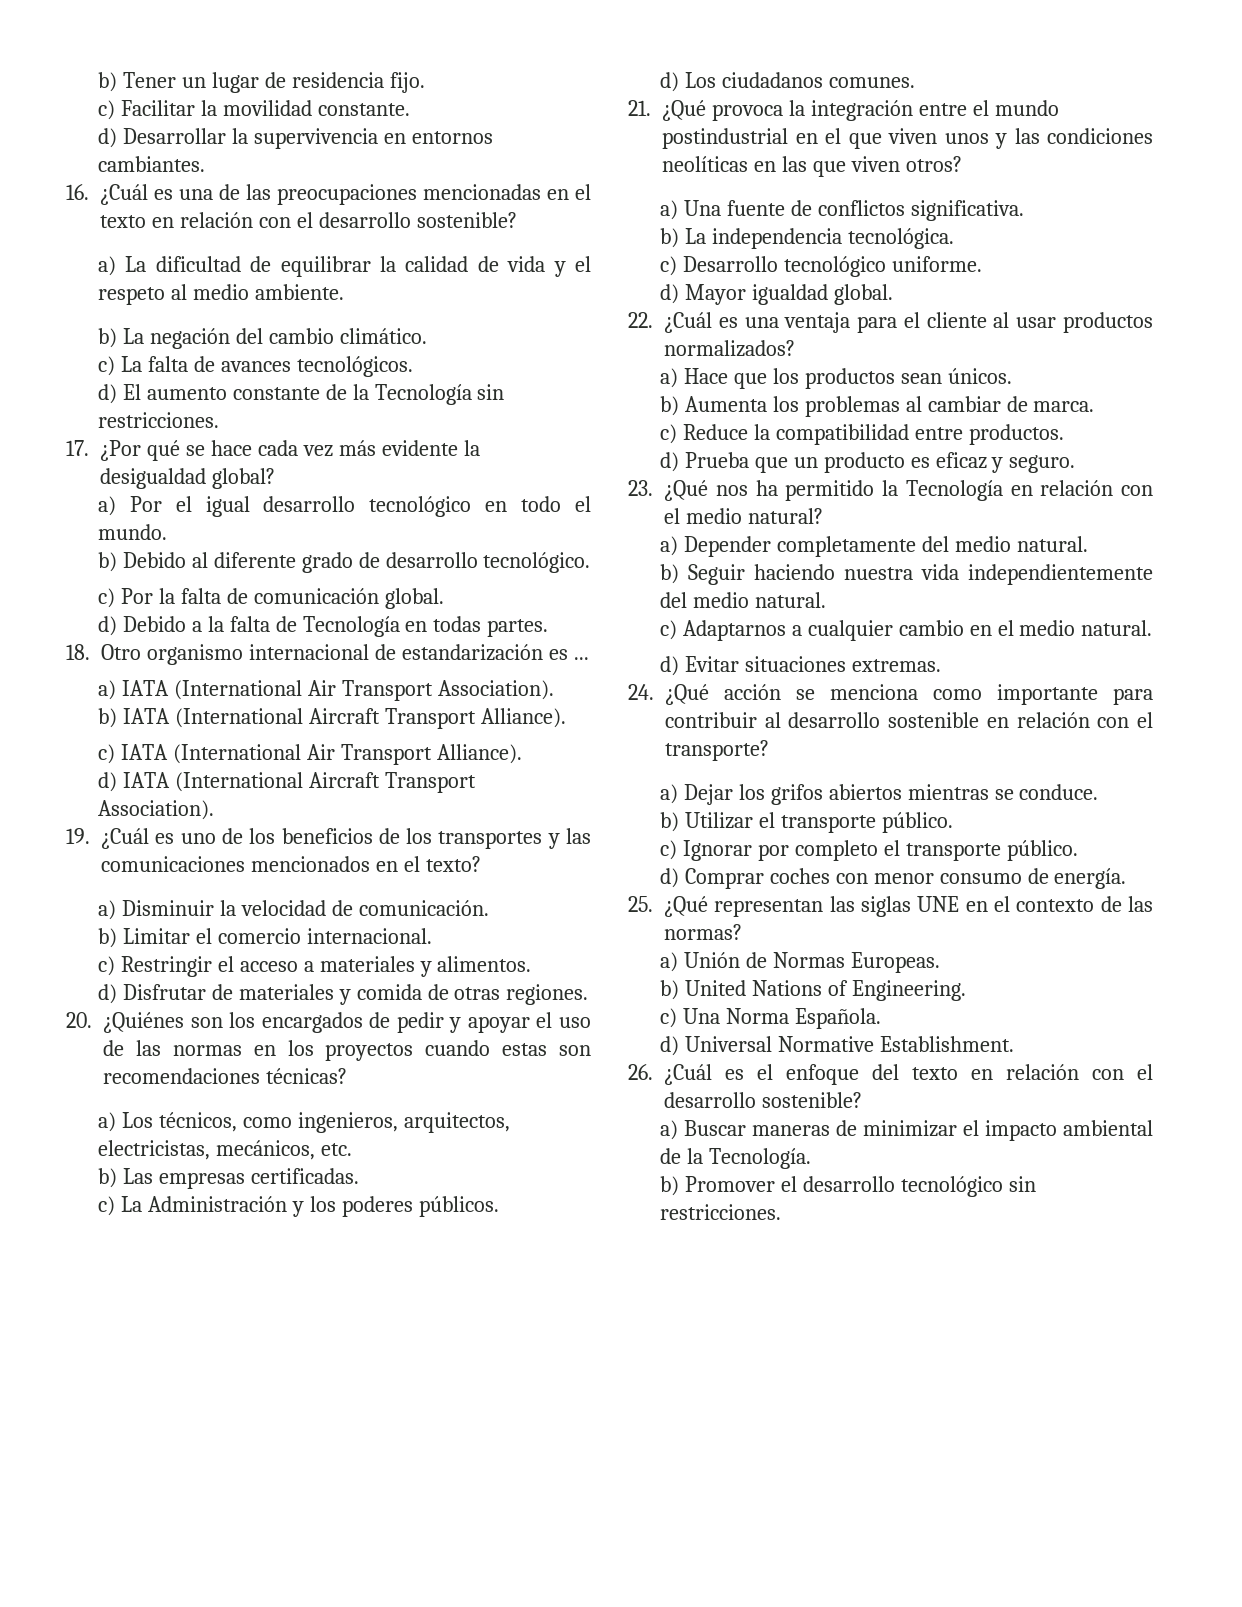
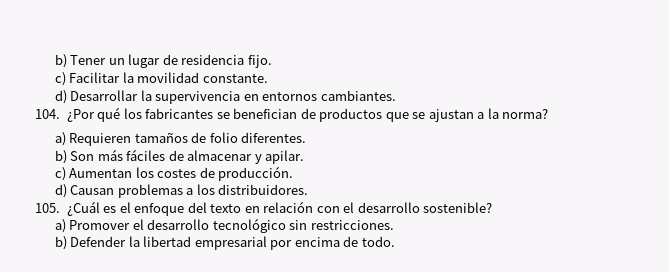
[66,184,591,205] [100,212,517,228] [97,256,591,277] [97,284,344,305] [97,328,427,349] [97,356,413,377] [97,384,505,405] [97,412,219,428] [66,440,480,461] [100,468,275,489] [97,496,591,517] [97,524,167,540] [97,552,591,573] [97,588,444,609] [97,616,549,637] [66,644,589,665] [97,680,554,701] [97,708,566,729] [97,744,522,765] [97,772,476,793] [97,800,214,820] [66,828,591,849] [101,856,481,872] [97,900,489,920] [97,928,432,948] [97,956,532,977] [97,984,589,1005] [66,1012,591,1033] [103,1040,591,1061] [103,1068,347,1084] [97,1112,510,1133] [97,1140,352,1160] [97,1168,359,1189] [97,1196,499,1217] [659,72,915,92] [628,100,1059,121] [662,128,1153,149] [662,156,962,177] [659,200,1024,221] [659,228,954,249] [659,256,982,277] [659,284,893,305] [628,312,1153,333] [664,340,795,357] [659,368,1012,389] [659,396,1095,417] [659,424,1064,445] [659,452,1076,473] [628,480,1153,501] [664,508,823,524] [659,536,1088,557] [659,564,1153,585] [659,592,826,608] [659,620,1153,641] [659,656,941,676] [628,684,1153,705] [665,712,1153,728] [665,740,769,761] [659,784,1099,805] [659,812,953,833] [659,840,1078,861] [659,868,1127,889] [628,896,1153,917] [664,924,742,940] [659,952,940,973] [659,980,966,1001] [659,1008,881,1029] [659,1036,1014,1056] [628,1064,653,1080] 16. ¿Cuál es una de las preocupaciones mencionadas en el texto en relación con el desarrollo sostenible? // a) La dificultad de equilibrar la calidad de vida y el respeto al medio ambiente. // b) La negación del cambio climático. // c) La falta de avances tecnológicos. // d) El aumento constante de la Tecnología sin restricciones. // 17. ¿Por qué se hace cada vez más evidente la desigualdad global? // a) Por el igual desarrollo tecnológico en todo el mundo. // b) Debido al diferente grado de desarrollo tecnológico. // c) Por la falta de comunicación global. // d) Debido a la falta de Tecnología en todas partes. // 18. Otro organismo internacional de estandarización es ... // a) IATA (International Air Transport Association). // b) IATA (International Aircraft Transport Alliance). // c) IATA (International Air Transport Alliance). // d) IATA (International Aircraft Transport Association). // 19. ¿Cuál es uno de los beneficios de los transportes y las comunicaciones mencionados en el texto? // a) Disminuir la velocidad de comunicación. // b) Limitar el comercio internacional. // c) Restringir el acceso a materiales y alimentos. // d) Disfrutar de materiales y comida de otras regiones. // 20. ¿Quiénes son los encargados de pedir y apoyar el uso de las normas en los proyectos cuando estas son recomendaciones técnicas? // a) Los técnicos, como ingenieros, arquitectos, electricistas, mecánicos, etc. // b) Las empresas certificadas. // c) La Administración y los poderes públicos. // d) Los ciudadanos comunes. // 21. ¿Qué provoca la integración entre el mundo postindustrial en el que viven unos y las condiciones neolíticas en las que viven otros? // a) Una fuente de conflictos significativa. // b) La independencia tecnológica. // c) Desarrollo tecnológico uniforme. // d) Mayor igualdad global. // 22. ¿Cuál es una ventaja para el cliente al usar productos normalizados? // a) Hace que los productos sean únicos. // b) Aumenta los problemas al cambiar de marca. // c) Reduce la compatibilidad entre productos. // d) Prueba que un producto es eficaz y seguro. // 23. ¿Qué nos ha permitido la Tecnología en relación con el medio natural? // a) Depender completamente del medio natural. // b) Seguir haciendo nuestra vida independientemente del medio natural. // c) Adaptarnos a cualquier cambio en el medio natural. // d) Evitar situaciones extremas. // 24. ¿Qué acción se menciona como importante para contribuir al desarrollo sostenible en relación con el transporte? // a) Dejar los grifos abiertos mientras se conduce. // b) Utilizar el transporte público. // c) Ignorar por completo el transporte público. // d) Comprar coches con menor consumo de energía. // 25. ¿Qué representan las siglas UNE en el contexto de las normas? // a) Unión de Normas Europeas. // b) United Nations of Engineering. // c) Una Norma Española. // d) Universal Normative Establishment. // 26. -> [35,107,549,122] [54,132,307,146] [54,149,305,164] [54,166,294,181] [54,184,309,198] [35,203,60,213] 104. ¿Por qué los fabricantes se benefician de productos que se ajustan a la norma? // a) Requieren tamaños de folio diferentes. // b) Son más fáciles de almacenar y apilar. // c) Aumentan los costes de producción. // d) Causan problemas a los distribuidores. // 105.
[683,1120,1153,1141] [659,1148,811,1169] [659,1176,679,1196] Buscar maneras de minimizar el impacto ambiental de la Tecnología. // b) -> (66, 226) none
(781, 1212) none -> [54,236,395,250] // b) Defender la libertad empresarial por encima de todo.

